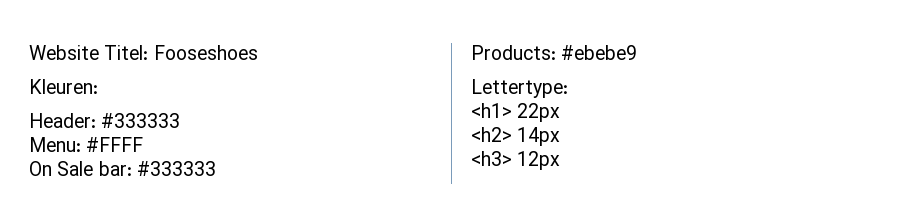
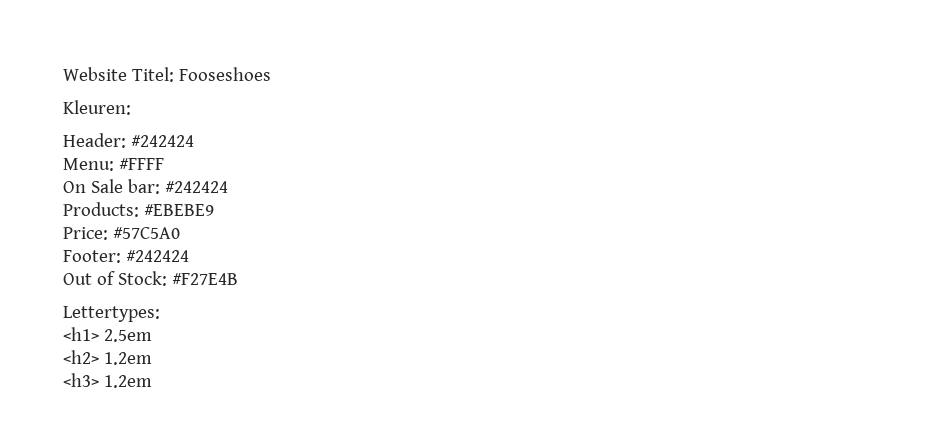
[101,113,181,128] #333333 -> [130,135,194,147] #242424
[136,161,216,176] #333333 -> [164,181,228,193] #242424
[561,45,638,60] [471,79,568,98] #ebebe9 // Lettertype: -> [143,204,214,216] [63,227,180,240] [63,250,189,263] [63,271,238,286] [63,306,160,322] #EBEBE9 // Price: #57C5A0 // Footer: #242424 // Out of Stock: #F27E4B // Lettertypes:
[517,103,561,122] 22px -> [103,329,152,342] 2.5em
[517,127,561,146] 14px -> [103,352,152,365] 1.2em
[517,151,561,170] 12px -> [103,375,152,388] 1.2em

